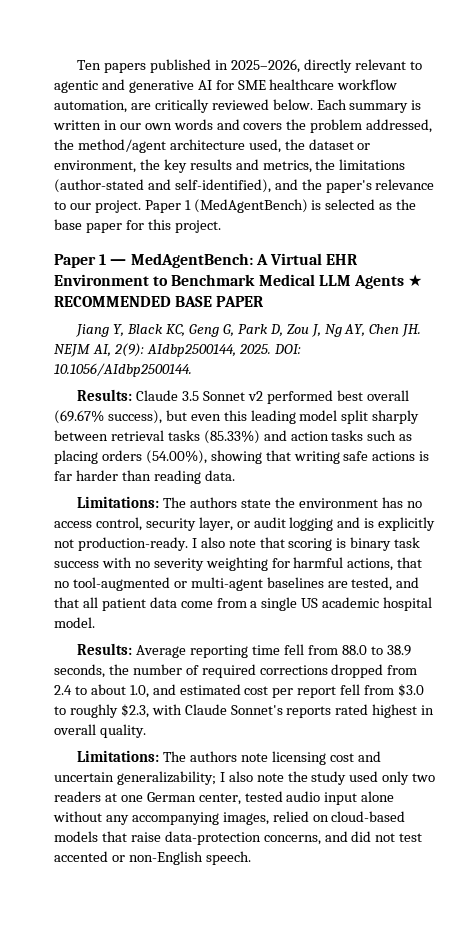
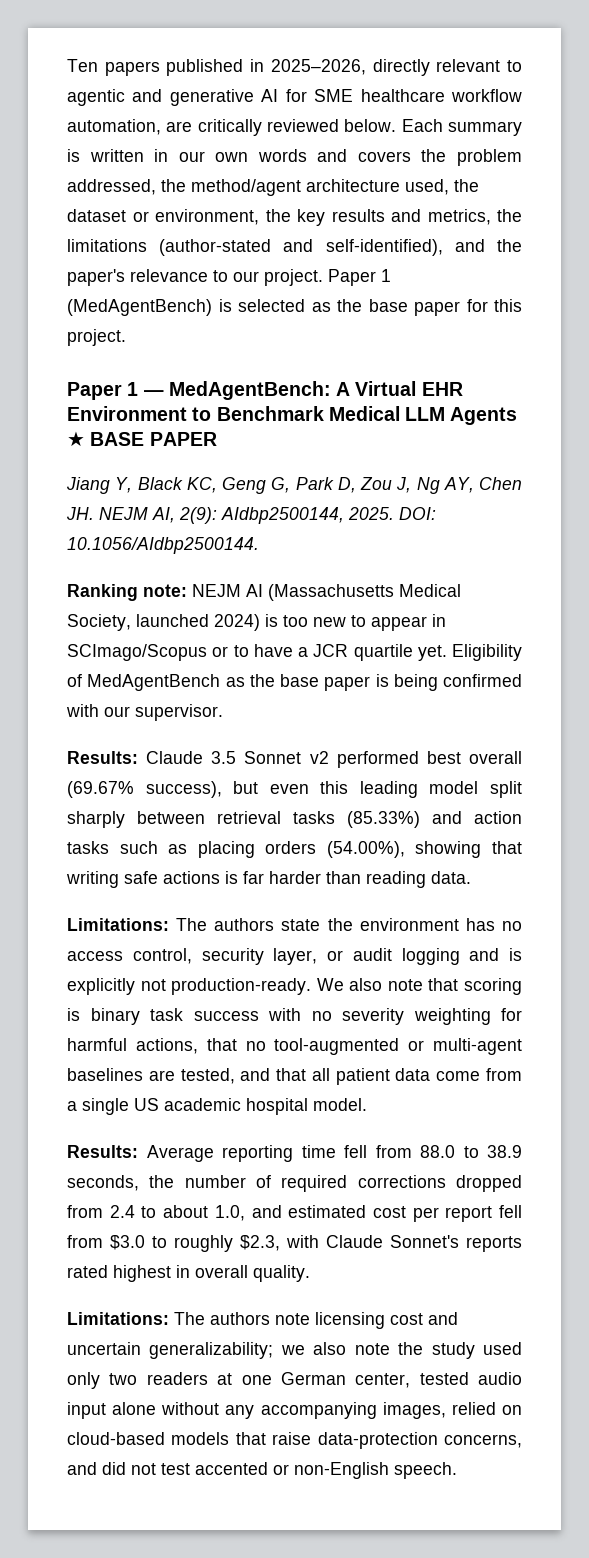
[54,296,171,307] RECOMMENDED -> (85, 439) none
(192, 370) none -> [67,584,461,601] [67,614,446,631] [67,644,522,661] [67,674,522,691] [66,704,223,721] // Ranking note: NEJM AI (Massachusetts Medical Society, launched 2024) is too new to appear in SCImago/Scopus or to have a JCR quartile yet. Eligibility of MedAgentBench as the base paper is being confirmed with our supervisor.
[191,538,197,548] I -> [316,978,344,991] We
[219,772,225,782] I -> [280,1345,305,1355] we

